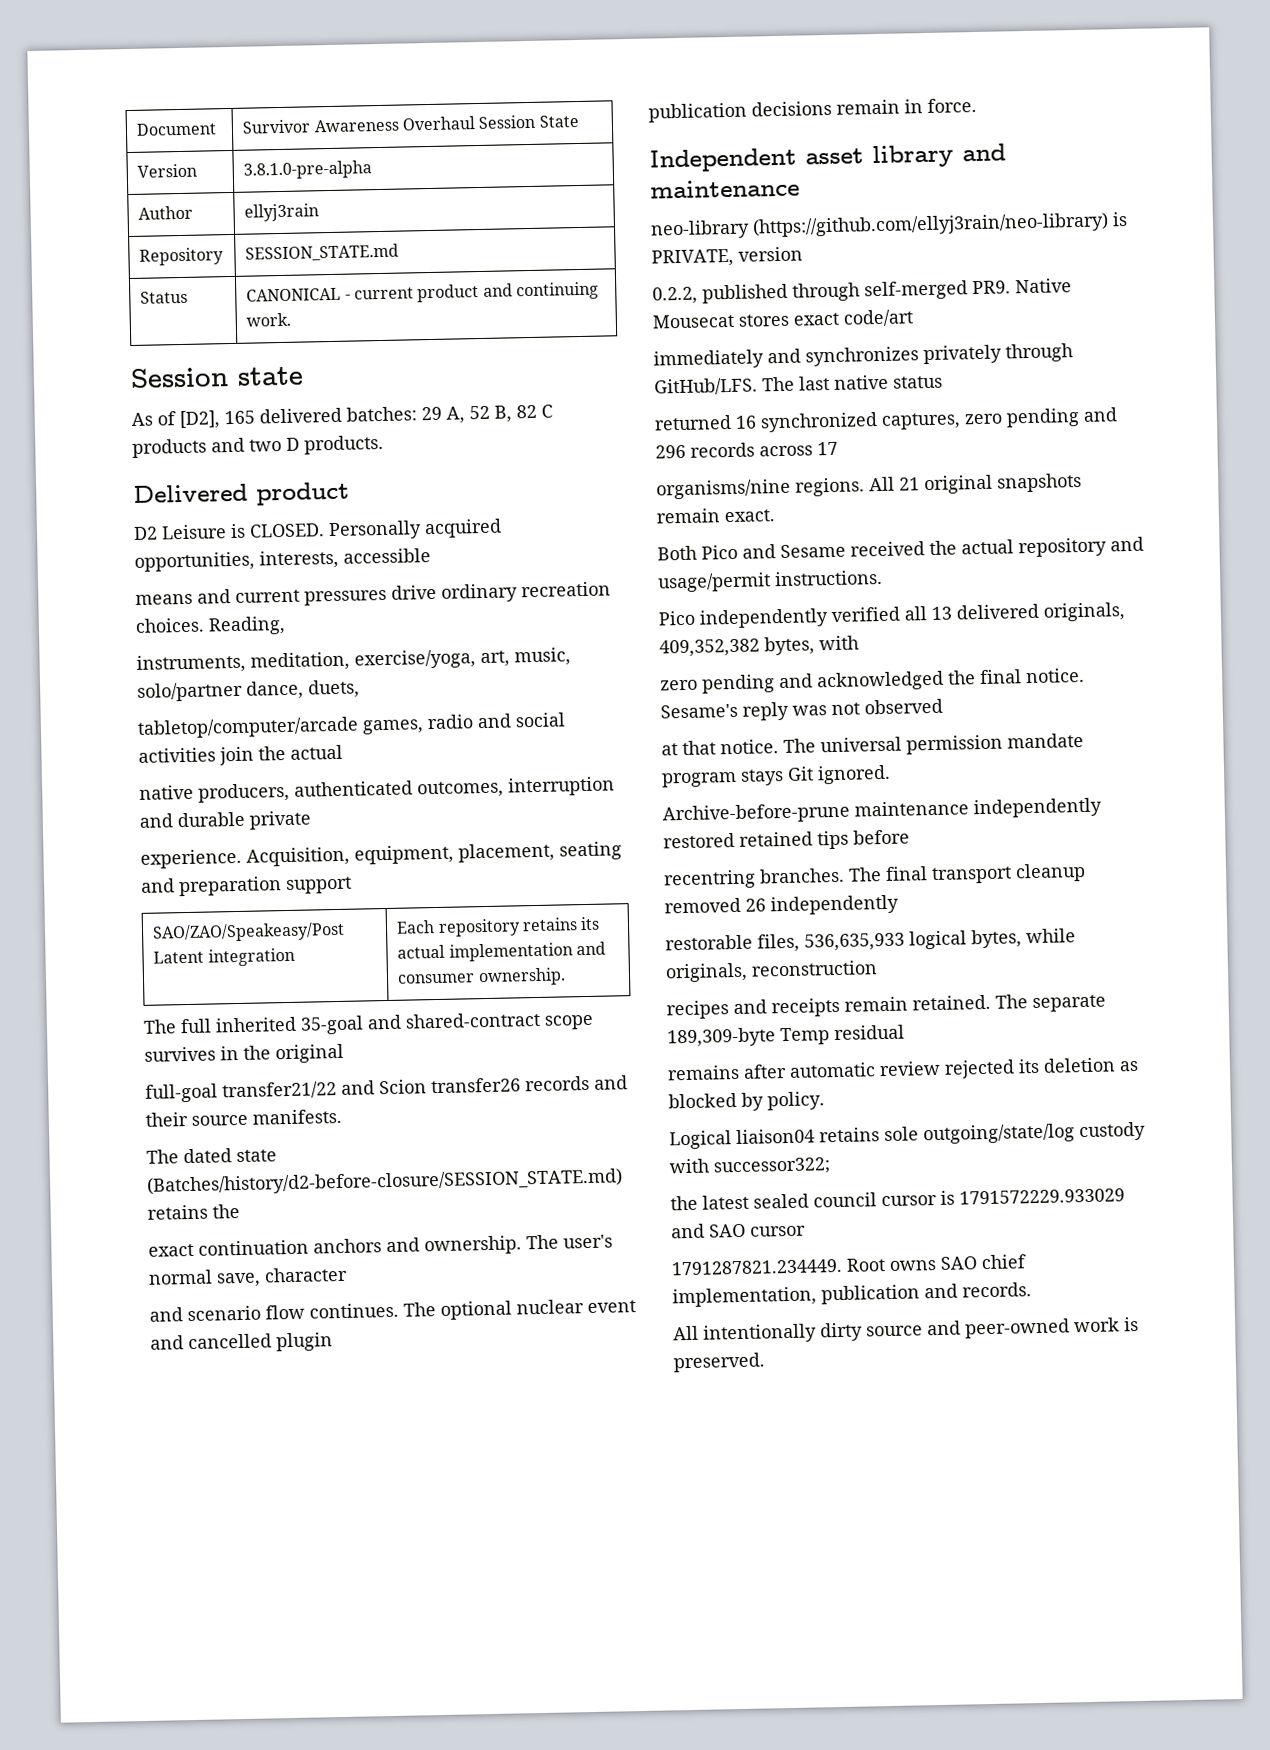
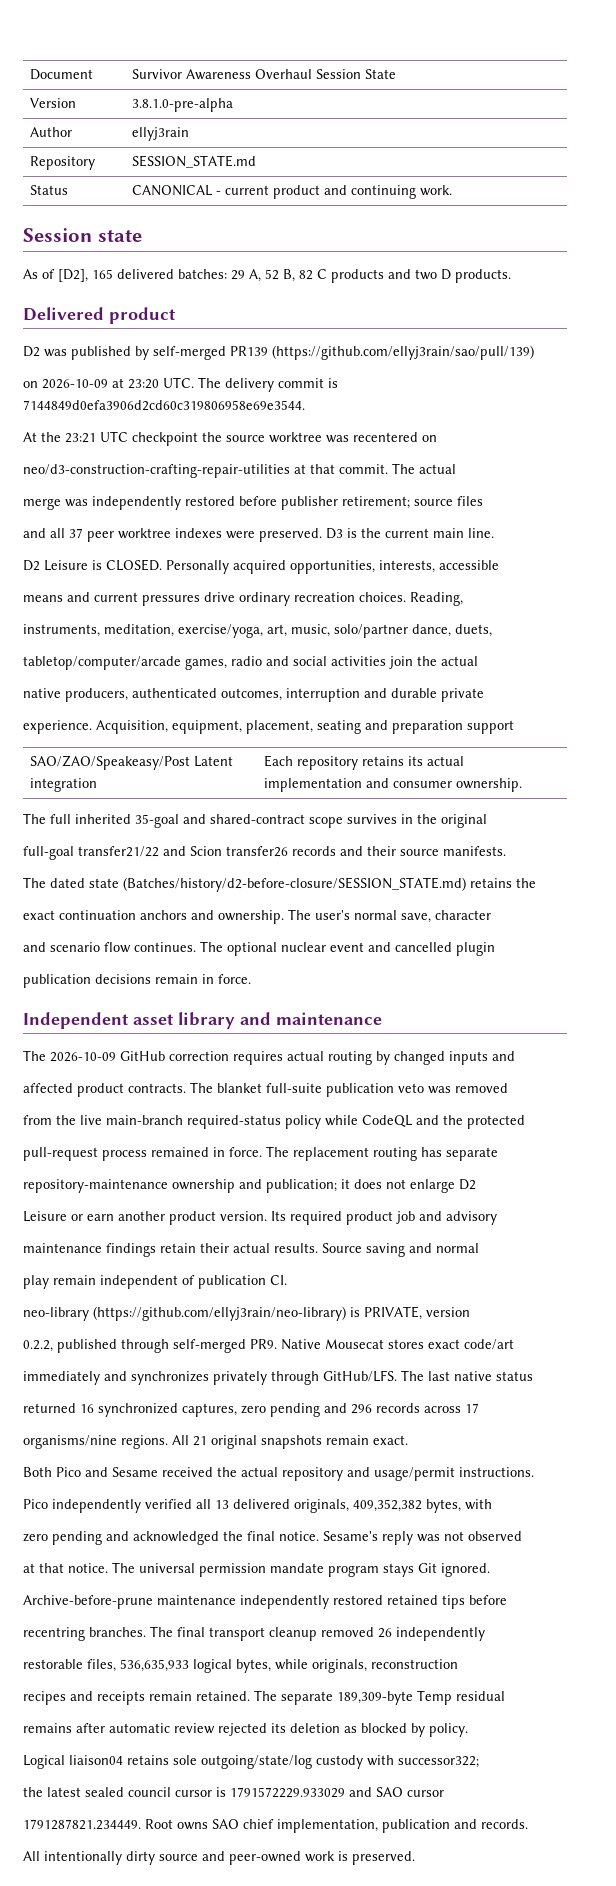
(350, 493) none -> [23,345,534,360] [23,377,338,392] [23,400,305,411] [23,431,437,446] [23,463,456,478] [23,496,483,510] [23,528,494,542] // D2 was published by self-merged PR139 (https://github.com/ellyj3rain/sao/pull/139) // on 2026-10-09 at 23:20 UTC. The delivery commit is 7144849d0efa3906d2cd60c319806958e69e3544. // At the 23:21 UTC checkpoint the source worktree was recentered on // neo/d3-construction-crafting-repair-utilities at that commit. The actual // merge was independently restored before publisher retirement; source files // and all 37 peer worktree indexes were preserved. D3 is the current main line.
(800, 188) none -> [23,1050,515,1065] [23,1082,508,1097] [23,1115,525,1129] [23,1146,498,1161] [23,1179,476,1193] [23,1211,497,1225] [23,1243,479,1257] [23,1275,287,1289] // The 2026-10-09 GitHub correction requires actual routing by changed inputs and // affected product contracts. The blanket full-suite publication veto was removed // from the live main-branch required-status policy while CodeQL and the protected // pull-request process remained in force. The replacement routing has separate // repository-maintenance ownership and publication; it does not enlarge D2 // Leisure or earn another product version. Its required product job and advisory // maintenance findings retain their actual results. Source saving and normal // play remain independent of publication CI.

